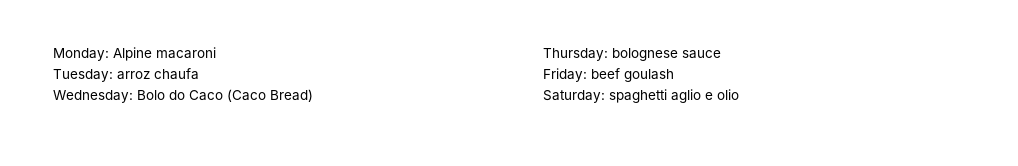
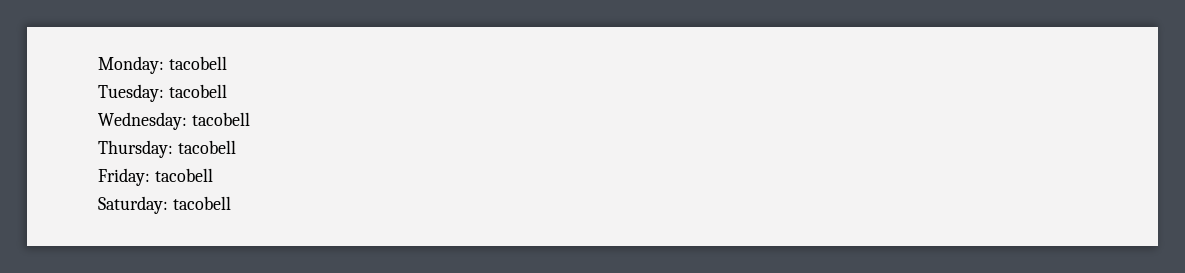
[113,47,216,61] Alpine macaroni -> [168,56,227,70] tacobell
[117,68,199,80] arroz chaufa -> [168,84,227,98] tacobell
[137,89,313,102] Bolo do Caco (Caco Bread) -> [191,112,250,126] tacobell
[612,48,721,61] bolognese sauce -> [177,140,236,154] tacobell
[591,68,674,82] beef goulash -> [154,168,213,182] tacobell
[609,89,739,103] spaghetti aglio e olio -> [172,196,231,210] tacobell

